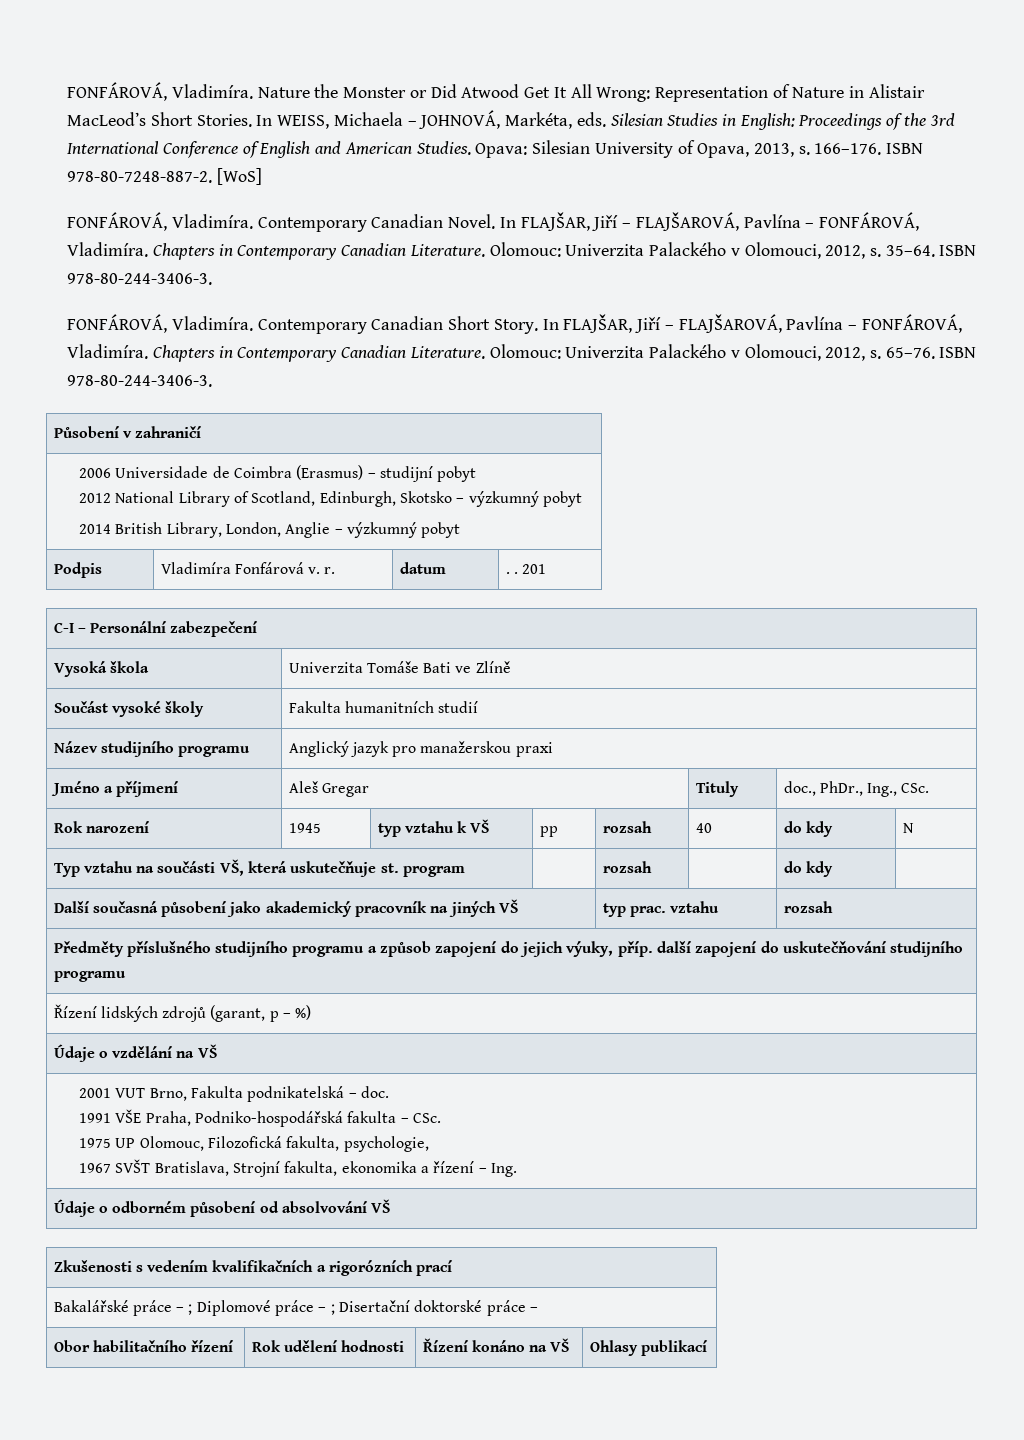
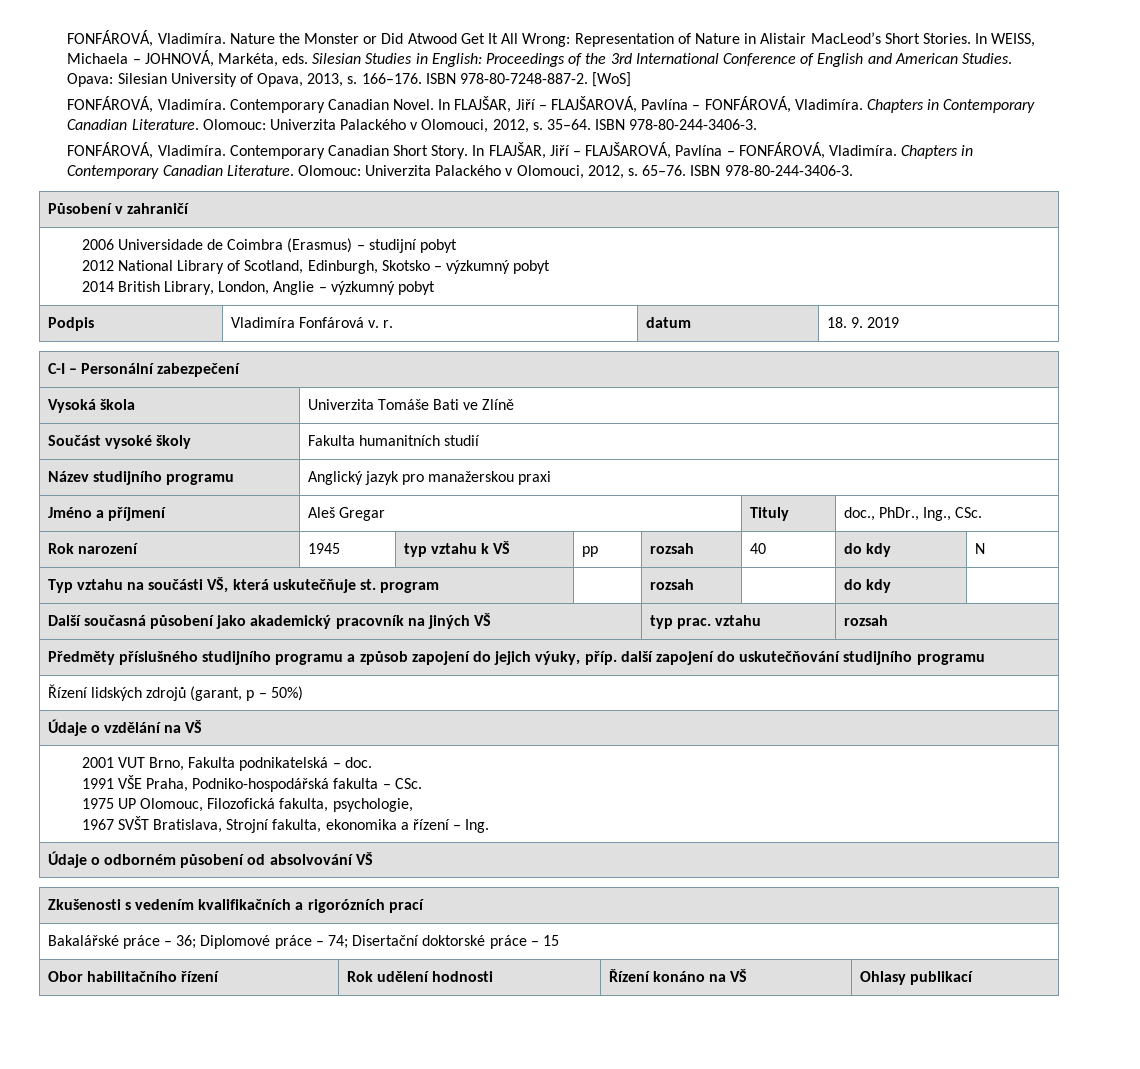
[505,564,547,574] . . 201 -> [826,317,900,328] 18. 9. 2019
[295,1005,312,1020] %) -> [270,686,303,701] 50%)
[188,1304,193,1315] ; -> [176,935,197,949] 36;
[330,1304,335,1315] ; -> [327,935,348,949] 74;
(539, 1309) none -> [542,935,559,946] 15

